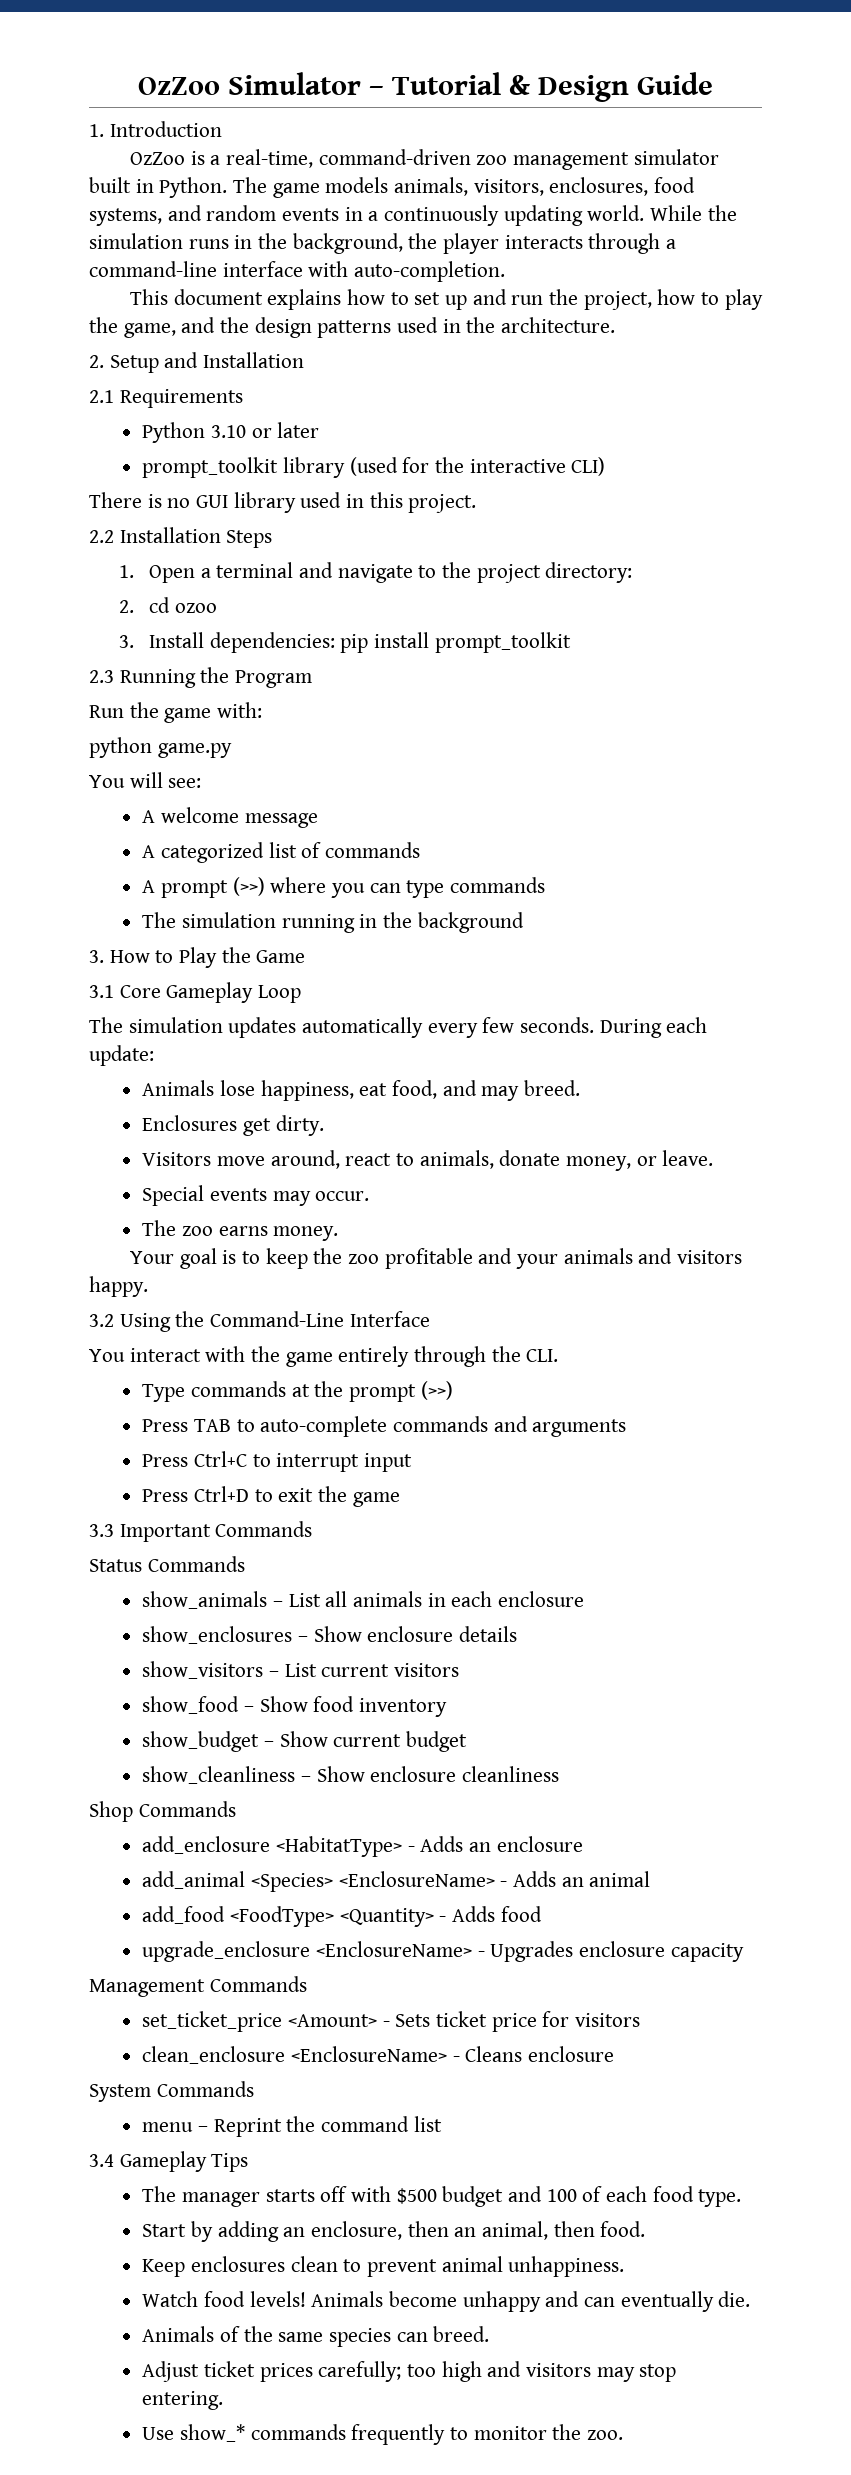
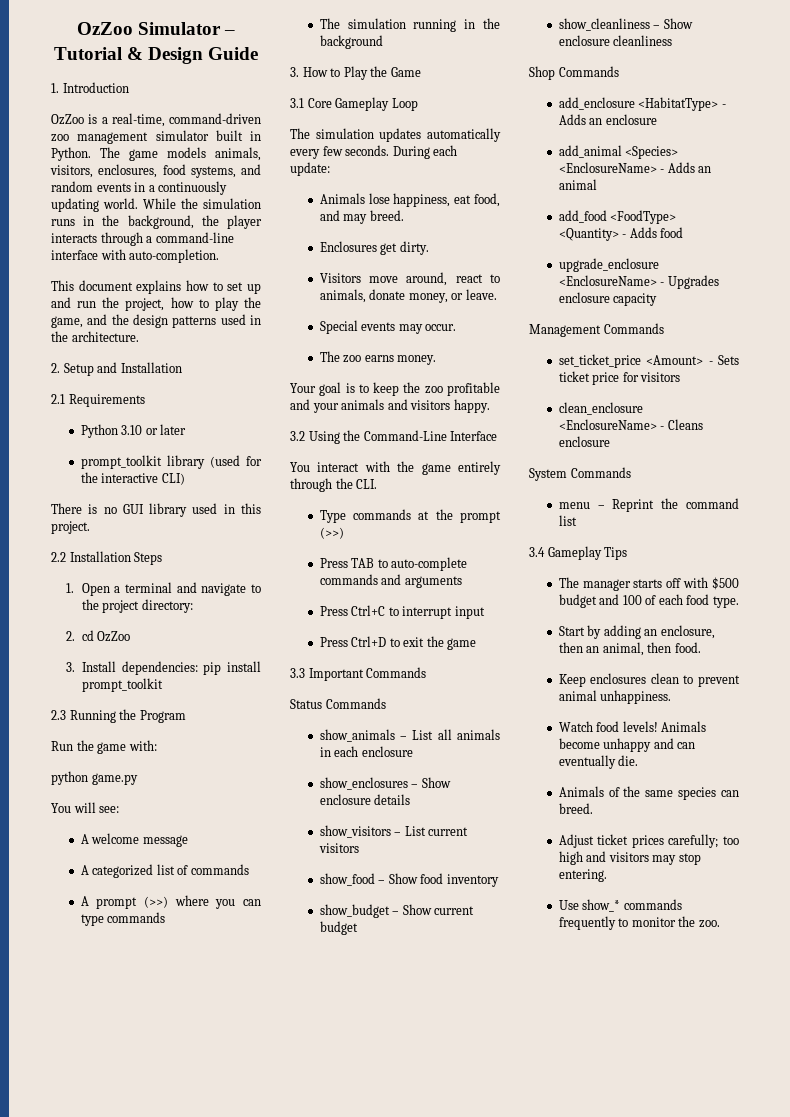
[174,603,217,613] ozoo -> [97,631,131,642] OzZoo

